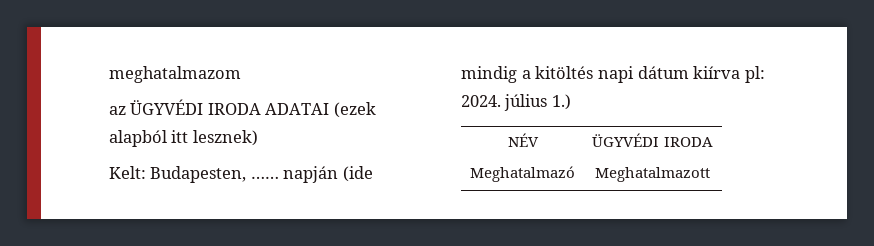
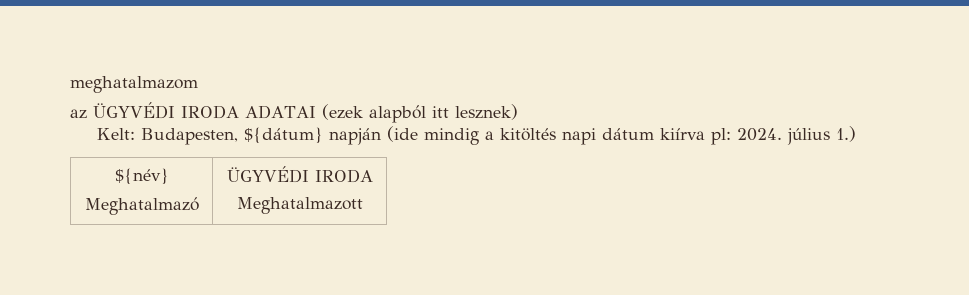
[250,176,279,179] …… -> [243,127,323,144] ${dátum}
[507,133,539,147] NÉV -> [114,168,169,185] ${név}

